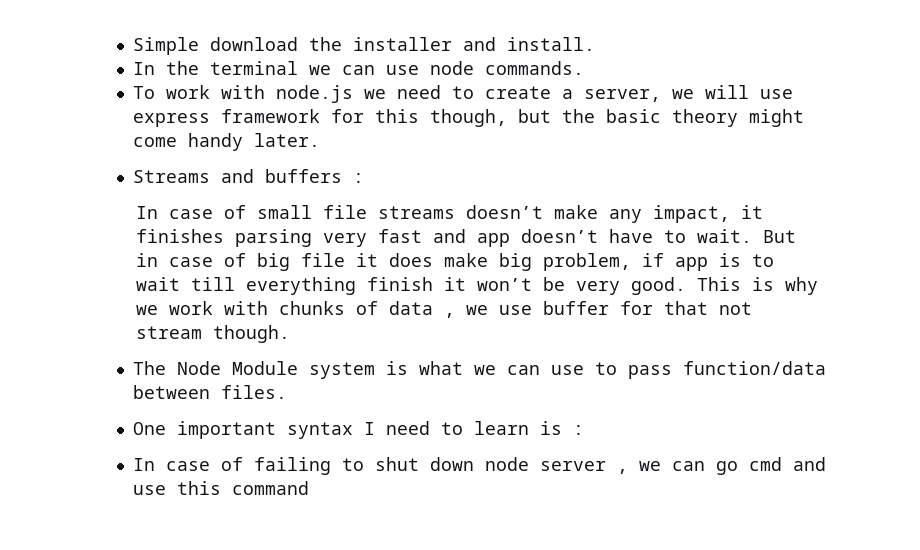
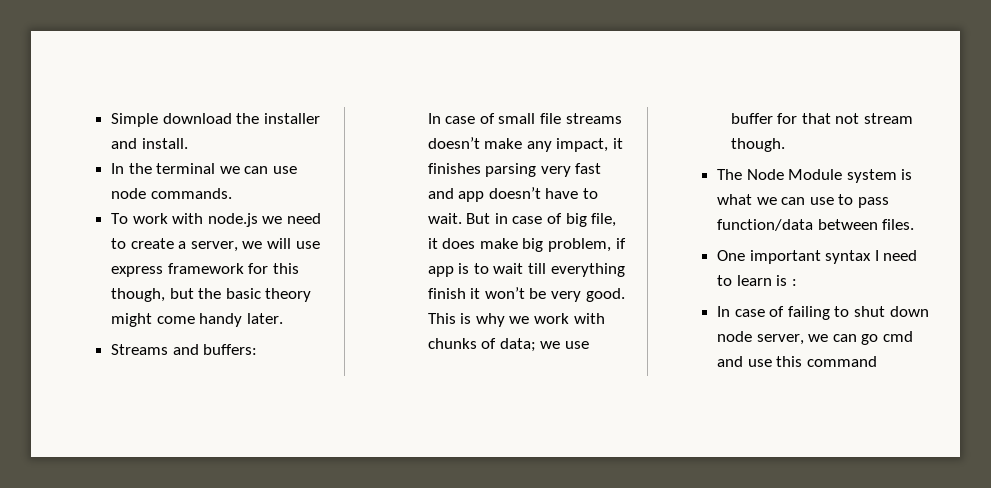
[265,169,365,183] buffers : -> [203,344,258,355] buffers:
[301,253,346,267] file -> [591,213,617,227] file,
[389,301,456,318] data , -> [499,338,536,352] data;
[540,461,629,474] server , -> [756,334,804,345] server,

